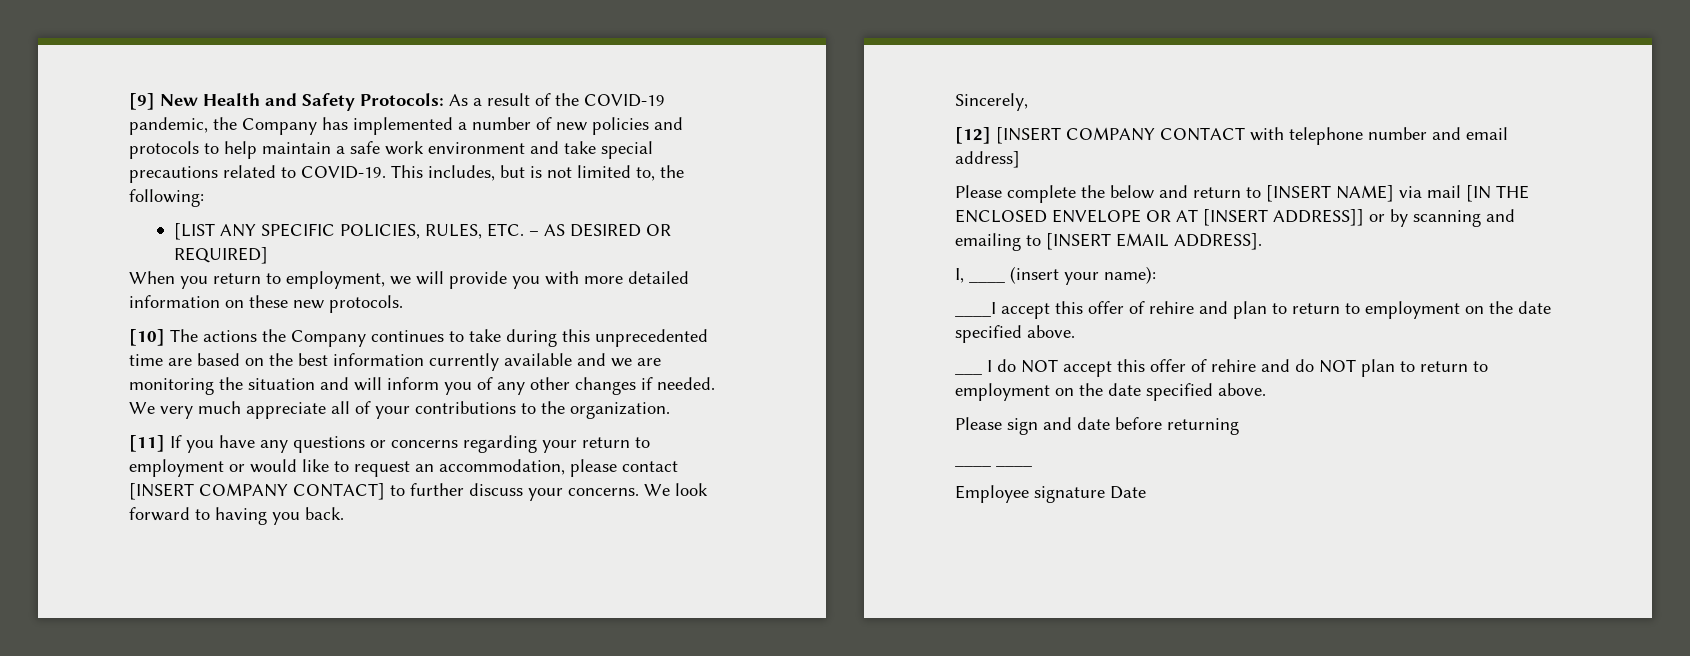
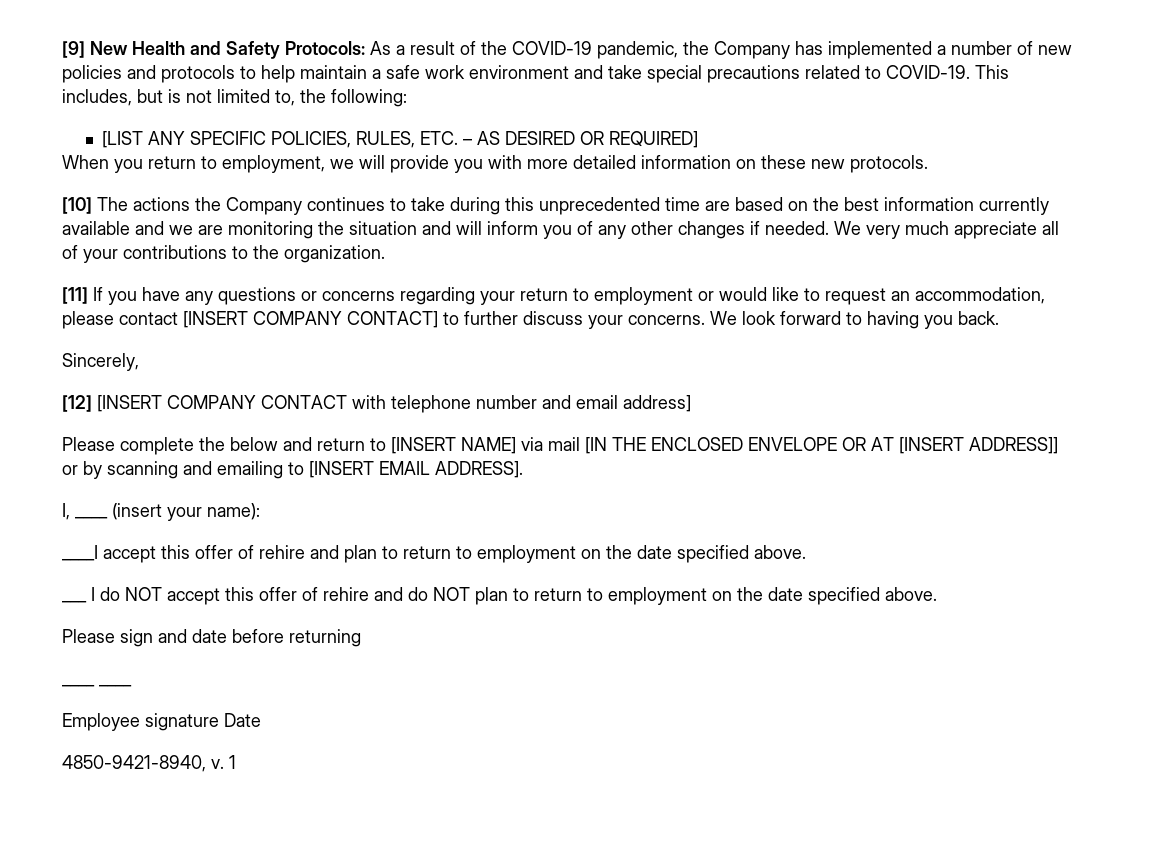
(1146, 492) none -> [62,755,236,772] // 4850-9421-8940, v. 1

